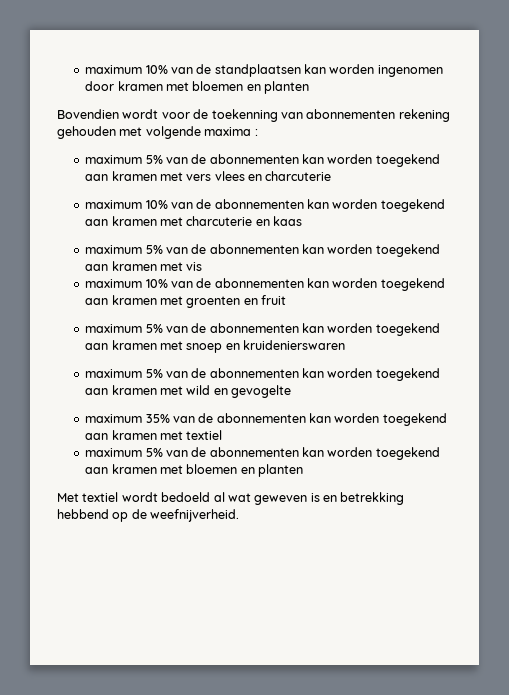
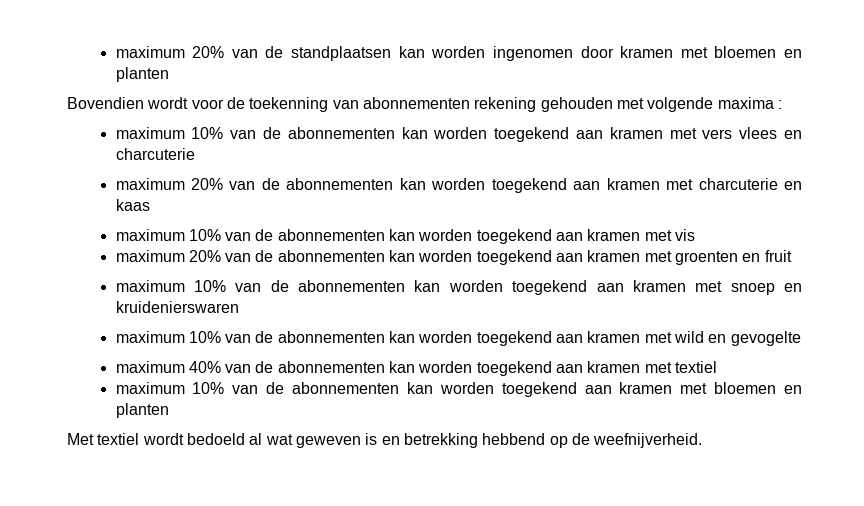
[85,65,168,74] maximum 10% -> [115,46,225,58] maximum 20%
[145,155,163,164] 5% -> [191,127,224,139] 10%
[145,200,168,209] 10% -> [190,178,223,190] 20%
[145,245,163,254] 5% -> [188,229,221,241] 10%
[145,279,168,288] 10% -> [188,250,221,262] 20%
[145,324,163,333] 5% -> [193,280,226,292] 10%
[145,369,163,378] 5% -> [188,331,221,343] 10%
[145,414,170,423] 35% -> [188,361,221,373] 40%
[145,448,163,457] 5% -> [192,382,225,394] 10%

